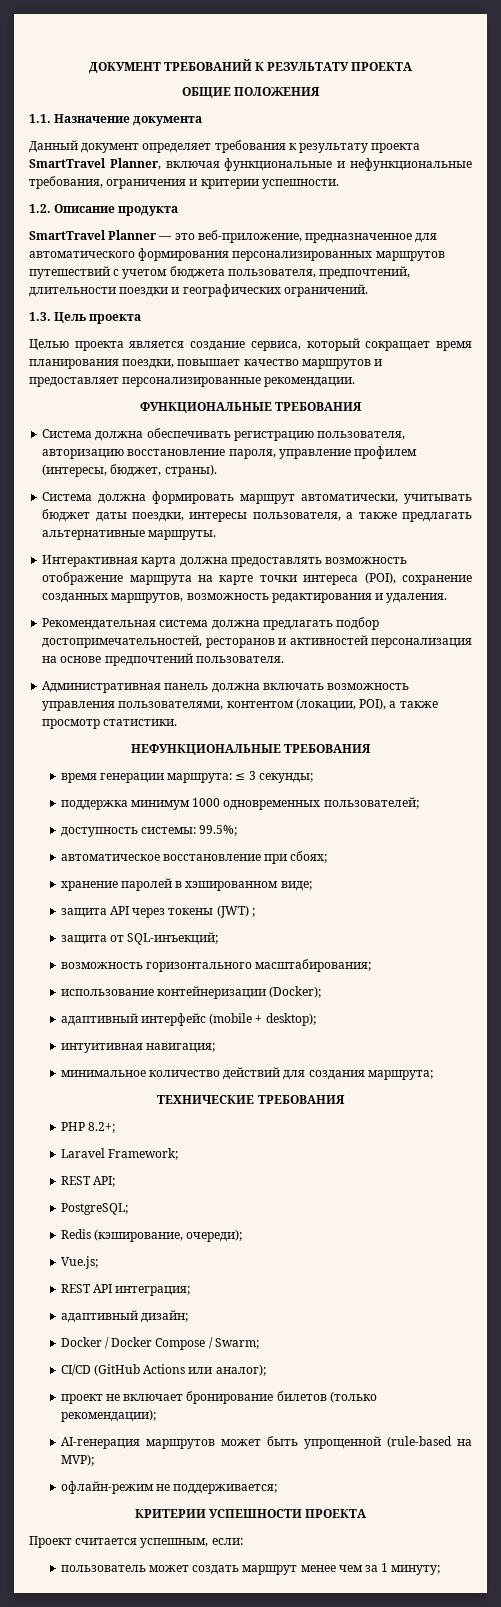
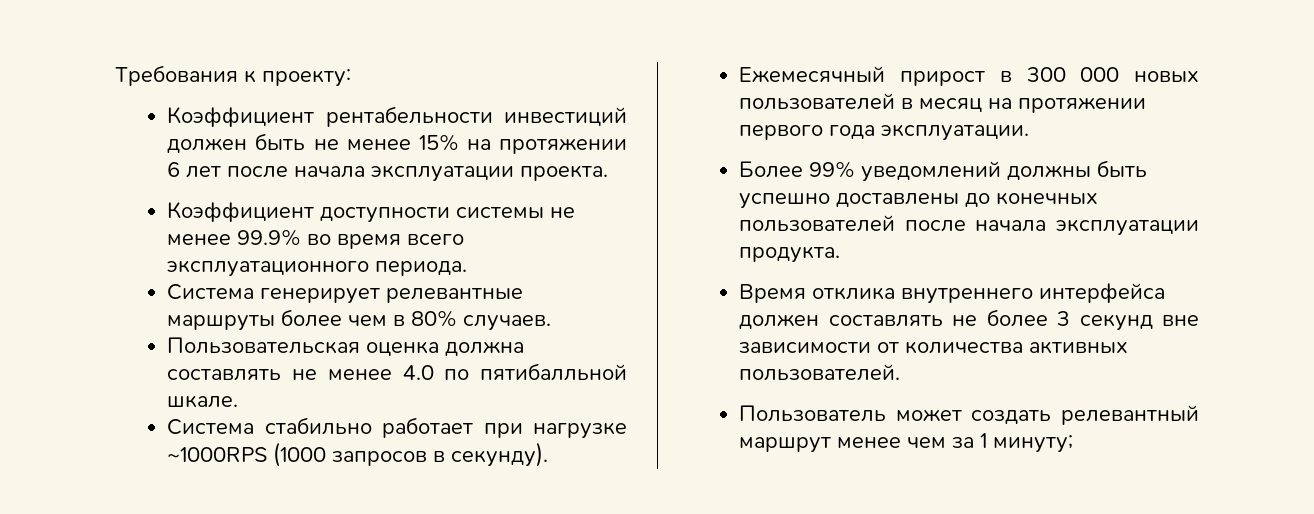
[88,59,414,74] [181,87,321,99] [29,114,203,126] [29,140,421,153] [29,158,473,171] [29,176,339,189] [29,204,179,216] [29,230,438,243] [29,248,445,261] [29,266,411,279] [29,284,368,297] [29,312,142,324] [29,338,473,351] [29,359,383,369] [29,377,356,387] [139,402,363,414] [42,428,406,441] [42,446,418,459] [42,464,217,477] [42,491,472,504] [42,509,472,522] [42,530,217,540] [42,555,408,567] [42,572,472,585] [42,593,448,603] [42,617,380,630] [42,635,472,648] [42,653,284,666] [42,681,410,693] [42,698,438,711] [42,719,178,729] [130,744,372,756] [60,771,313,783] [60,797,419,810] [60,825,238,837] [60,851,328,864] [60,878,312,891] [60,905,255,918] [60,932,219,945] [60,959,372,972] [60,986,322,999] [60,1013,316,1026] [60,1043,215,1053] [60,1067,433,1080] [157,1095,345,1104] [60,1122,115,1133] [60,1148,178,1160] [60,1176,115,1187] [60,1203,128,1215] [60,1229,243,1242] [60,1256,98,1269] [60,1284,191,1296] [60,1310,188,1323] [60,1337,259,1350] [60,1364,266,1376] [60,1391,377,1404] [60,1409,156,1422] [60,1436,472,1449] [60,1454,94,1466] [60,1481,278,1494] [134,1509,368,1518] [29,1536,243,1548] [60,1565,146,1572] ДОКУМЕНТ ТРЕБОВАНИЙ К РЕЗУЛЬТАТУ ПРОЕКТА // ОБЩИЕ ПОЛОЖЕНИЯ // 1.1. Назначение документа // Данный документ определяет требования к результату проекта SmartTravel Planner, включая функциональные и нефункциональные требования, ограничения и критерии успешности. // 1.2. Описание продукта // SmartTravel Planner — это веб-приложение, предназначенное для автоматического формирования персонализированных маршрутов путешествий с учетом бюджета пользователя, предпочтений, длительности поездки и географических ограничений. // 1.3. Цель проекта // Целью проекта является создание сервиса, который сокращает время планирования поездки, повышает качество маршрутов и предоставляет персонализированные рекомендации. // ФУНКЦИОНАЛЬНЫЕ ТРЕБОВАНИЯ // Система должна обеспечивать регистрацию пользователя, авторизацию восстановление пароля, управление профилем (интересы, бюджет, страны). // Система должна формировать маршрут автоматически, учитывать бюджет даты поездки, интересы пользователя, а также предлагать альтернативные маршруты. // Интерактивная карта должна предоставлять возможность отображение маршрута на карте точки интереса (POI), сохранение созданных маршрутов, возможность редактирования и удаления. // Рекомендательная система должна предлагать подбор достопримечательностей, ресторанов и активностей персонализация на основе предпочтений пользователя. // Административная панель должна включать возможность управления пользователями, контентом (локации, POI), а также просмотр статистики. // НЕФУНКЦИОНАЛЬНЫЕ ТРЕБОВАНИЯ // время генерации маршрута: ≤ 3 секунды; // поддержка минимум 1000 одновременных пользователей; // доступность системы: 99.5%; // автоматическое восстановление при сбоях; // хранение паролей в хэшированном виде; // защита API через токены (JWT) ; // защита от SQL-инъекций; // возможность горизонтального масштабирования; // использование контейнеризации (Docker); // адаптивный интерфейс (mobile + desktop); // интуитивная навигация; // минимальное количество действий для создания маршрута; // ТЕХНИЧЕСКИЕ ТРЕБОВАНИЯ // PHP 8.2+; // Laravel Framework; // REST API; // PostgreSQL; // Redis (кэширование, очереди); // Vue.js; // REST API интеграция; // адаптивный дизайн; // Docker / Docker Compose / Swarm; // CI/CD (GitHub Actions или аналог); // проект не включает бронирование билетов (только рекомендации); // AI-генерация маршрутов может быть упрощенной (rule-based на MVP); // офлайн-режим не поддерживается; // КРИТЕРИИ УСПЕШНОСТИ ПРОЕКТА // Проект считается успешным, если: // пользователь -> [115,65,351,87] [167,106,627,127] [167,133,627,154] [167,162,609,182] [167,201,576,223] [167,229,465,249] [167,260,468,277] [167,284,524,304] [167,309,552,331] [167,337,525,357] [167,363,627,381] [167,395,239,408] [167,417,627,439] [167,442,549,467] [739,66,1199,86] [739,93,1147,113] [739,124,1030,141] [739,160,1148,182] [739,192,1099,209] [739,215,1199,236] [739,246,841,263] [739,283,1166,304] [739,309,1199,331] [739,341,1129,354] [739,364,901,381] [739,405,887,422] Требования к проекту: // Коэффициент рентабельности инвестиций должен быть не менее 15% на протяжении 6 лет после начала эксплуатации проекта. // Коэффициент доступности системы не менее 99.9% во время всего эксплуатационного периода. // Система генерирует релевантные маршруты более чем в 80% случаев. // Пользовательская оценка должна составлять не менее 4.0 по пятибалльной шкале. // Система стабильно работает при нагрузке ~1000RPS (1000 запросов в секунду). // Ежемесячный прирост в 300 000 новых пользователей в месяц на протяжении первого года эксплуатации. // Более 99% уведомлений должны быть успешно доставлены до конечных пользователей после начала эксплуатации продукта. // Время отклика внутреннего интерфейса должен составлять не более 3 секунд вне зависимости от количества активных пользователей. // Пользователь
(240, 1570) none -> [1061,405,1199,425] релевантный

